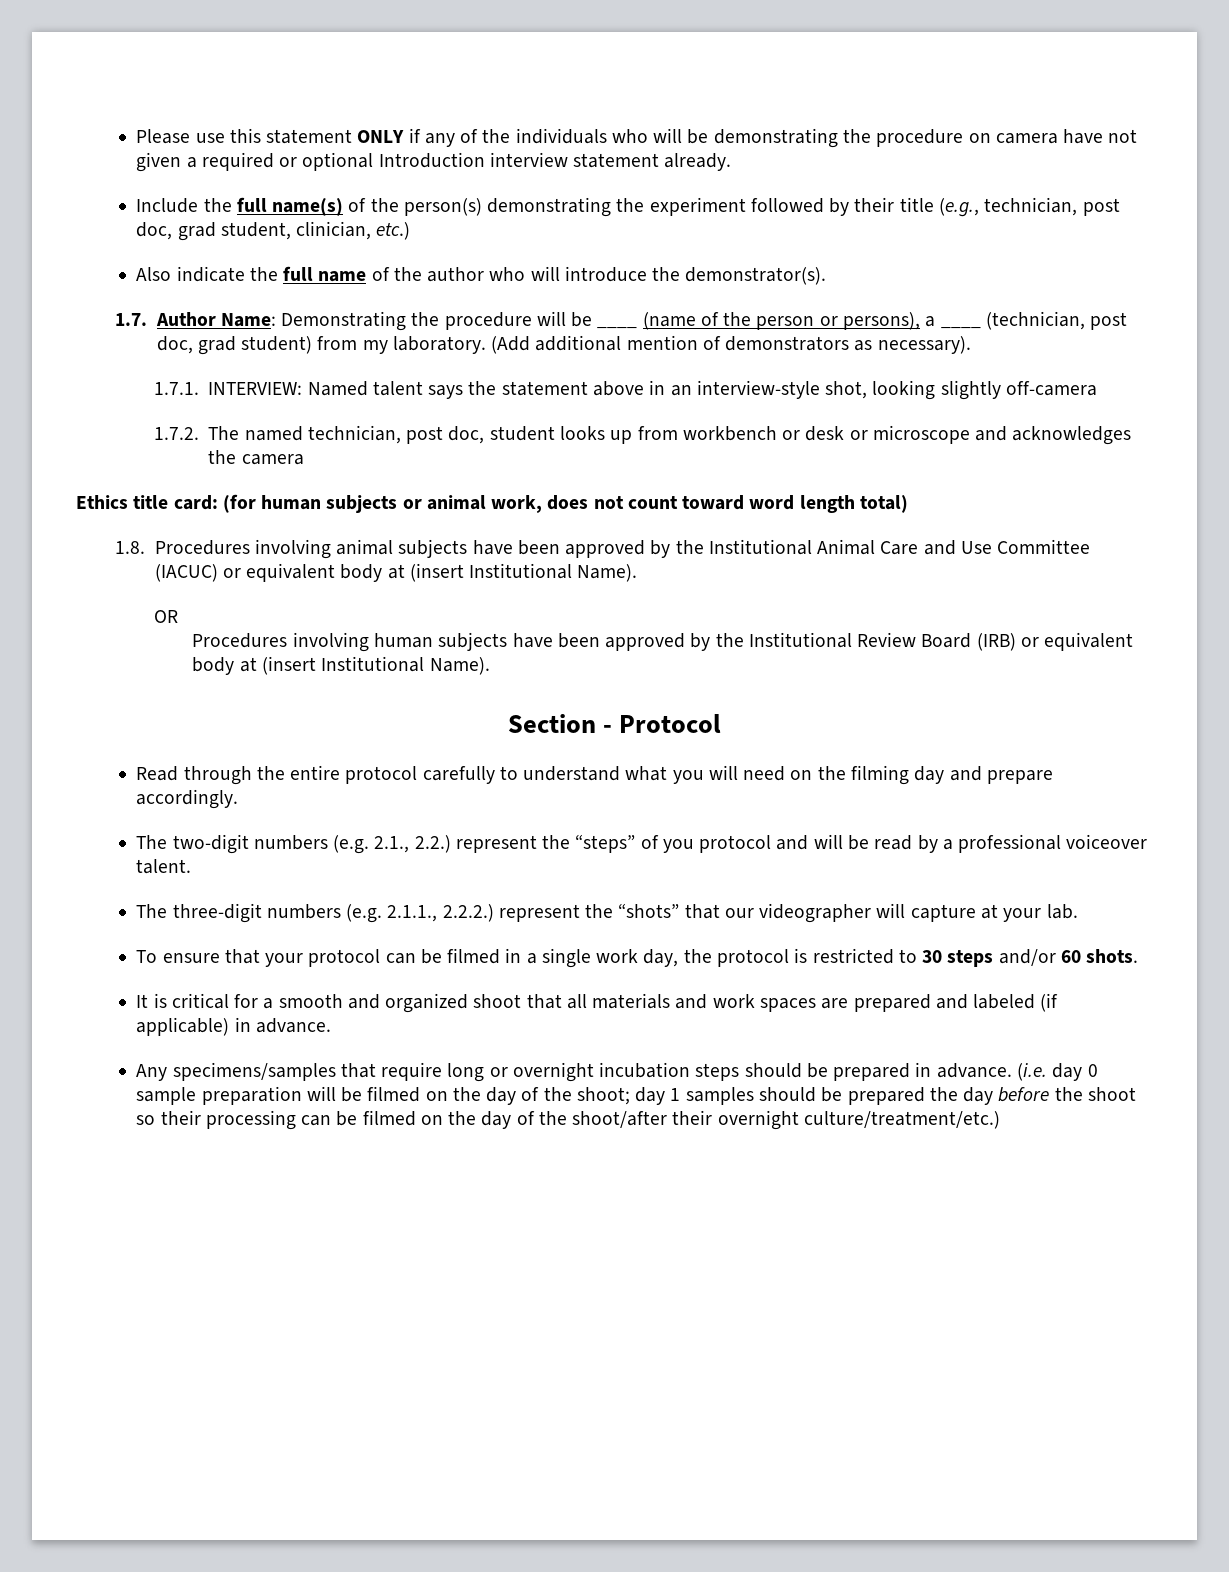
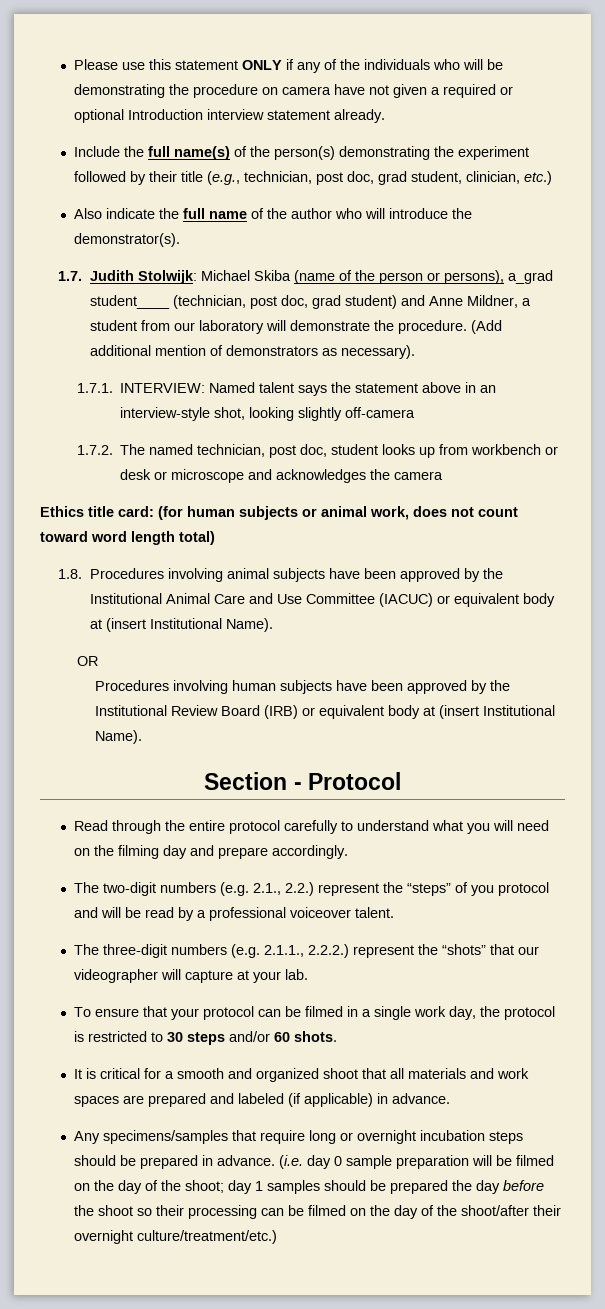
[155,311,638,331] Author Name: Demonstrating the procedure will be ____ -> [89,270,291,284] Judith Stolwijk: Michael Skiba
[925,316,981,329] a ____ -> [507,270,553,284] [89,295,170,309] a_grad student____
[317,336,486,354] from my laboratory. -> [400,295,531,308] [89,320,467,334] and Anne Mildner, a student from our laboratory will demonstrate the procedure.

